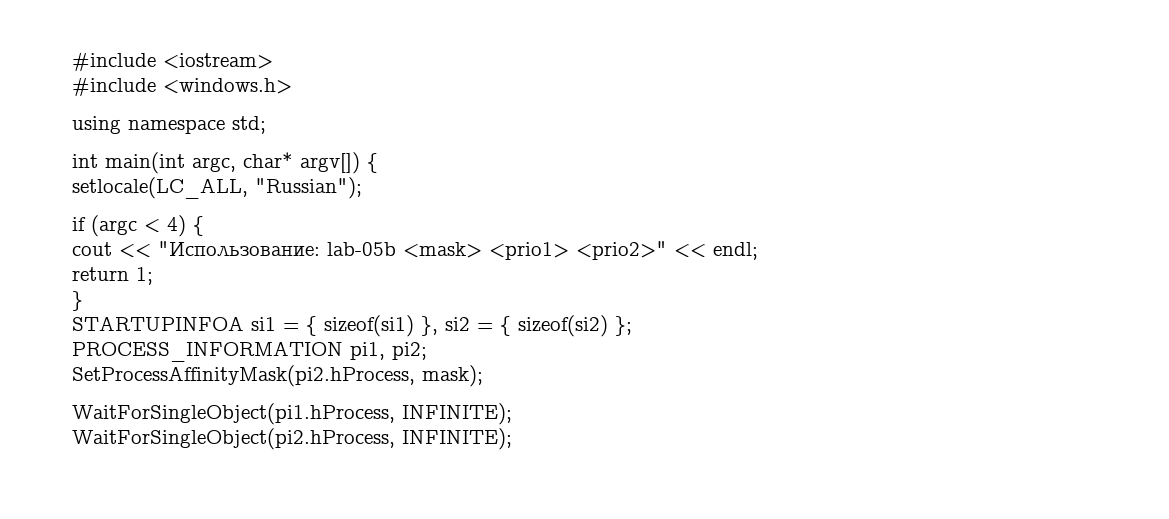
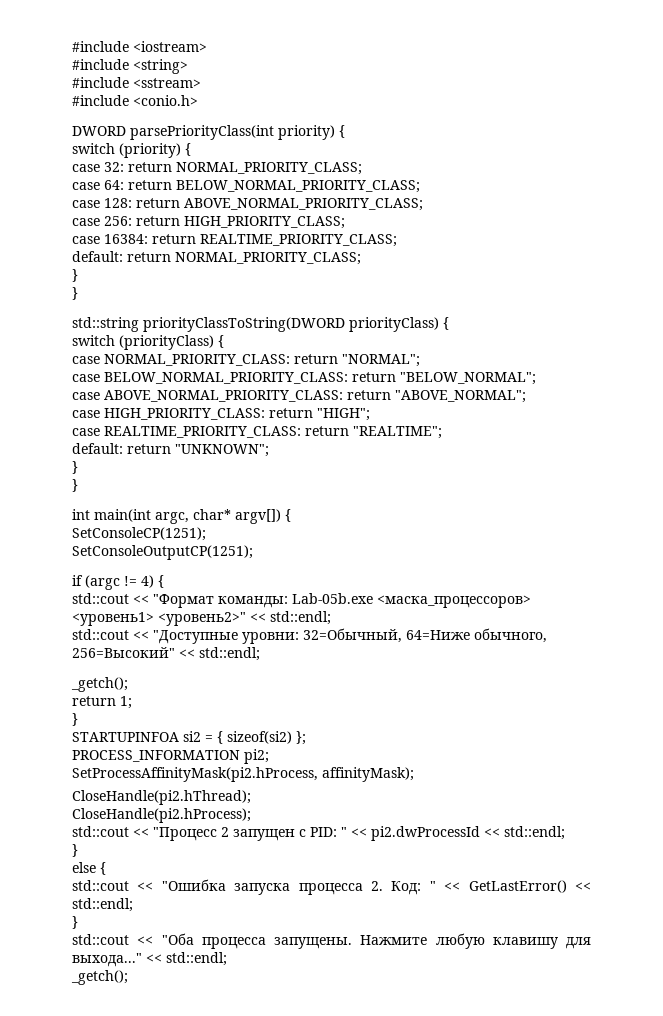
[163,78,292,94] [72,116,266,134] <windows.h> // using namespace std; -> [133,59,188,74] [72,77,201,88] [72,95,198,106] [72,125,345,140] [72,143,191,158] [72,162,362,175] [72,180,420,193] [72,198,423,211] [72,216,345,229] [72,234,397,247] [72,251,361,265] [72,269,78,282] [72,287,78,300] [72,317,449,332] [72,335,224,350] [72,354,420,367] [72,372,536,385] [72,390,526,403] [72,408,370,421] [72,426,442,439] [72,443,269,457] [72,461,78,474] [72,479,78,492] <string> // #include <sstream> // #include <conio.h> // DWORD parsePriorityClass(int priority) { // switch (priority) { // case 32: return NORMAL_PRIORITY_CLASS; // case 64: return BELOW_NORMAL_PRIORITY_CLASS; // case 128: return ABOVE_NORMAL_PRIORITY_CLASS; // case 256: return HIGH_PRIORITY_CLASS; // case 16384: return REALTIME_PRIORITY_CLASS; // default: return NORMAL_PRIORITY_CLASS; // } // } // std::string priorityClassToString(DWORD priorityClass) { // switch (priorityClass) { // case NORMAL_PRIORITY_CLASS: return "NORMAL"; // case BELOW_NORMAL_PRIORITY_CLASS: return "BELOW_NORMAL"; // case ABOVE_NORMAL_PRIORITY_CLASS: return "ABOVE_NORMAL"; // case HIGH_PRIORITY_CLASS: return "HIGH"; // case REALTIME_PRIORITY_CLASS: return "REALTIME"; // default: return "UNKNOWN"; // } // }
[72,177,362,199] setlocale(LC_ALL, "Russian"); -> [72,527,206,541] [72,545,253,560] SetConsoleCP(1251); // SetConsoleOutputCP(1251);
[144,219,160,233] < -> [124,576,137,586] !=
[72,241,758,260] cout << "Использование: lab-05b <mask> <prio1> <prio2>" << endl; -> [72,593,531,608] [72,611,331,626] [72,628,547,644] [72,647,260,661] [71,677,128,692] std::cout << "Формат команды: Lab-05b.exe <маска_процессоров> <уровень1> <уровень2>" << std::endl; // std::cout << "Доступные уровни: 32=Обычный, 64=Ниже обычного, 256=Высокий" << std::endl; // _getch();
[251,315,438,337] si1 = { sizeof(si1) }, -> (179, 737) none
[350,342,385,360] pi1, -> (240, 756) none
[422,365,483,387] [72,403,512,425] [72,428,512,450] mask); // WaitForSingleObject(pi1.hProcess, INFINITE); // WaitForSingleObject(pi2.hProcess, INFINITE); -> [322,767,414,782] [72,790,251,805] [72,808,251,823] [72,826,565,841] [72,844,78,857] [72,862,106,875] [72,879,591,895] [72,898,133,912] [72,916,78,929] [72,933,591,949] [72,952,227,967] [71,970,128,985] affinityMask); // CloseHandle(pi2.hThread); // CloseHandle(pi2.hProcess); // std::cout << "Процесс 2 запущен с PID: " << pi2.dwProcessId << std::endl; // } // else { // std::cout << "Ошибка запуска процесса 2. Код: " << GetLastError() << std::endl; // } // std::cout << "Оба процесса запущены. Нажмите любую клавишу для выхода..." << std::endl; // _getch();

